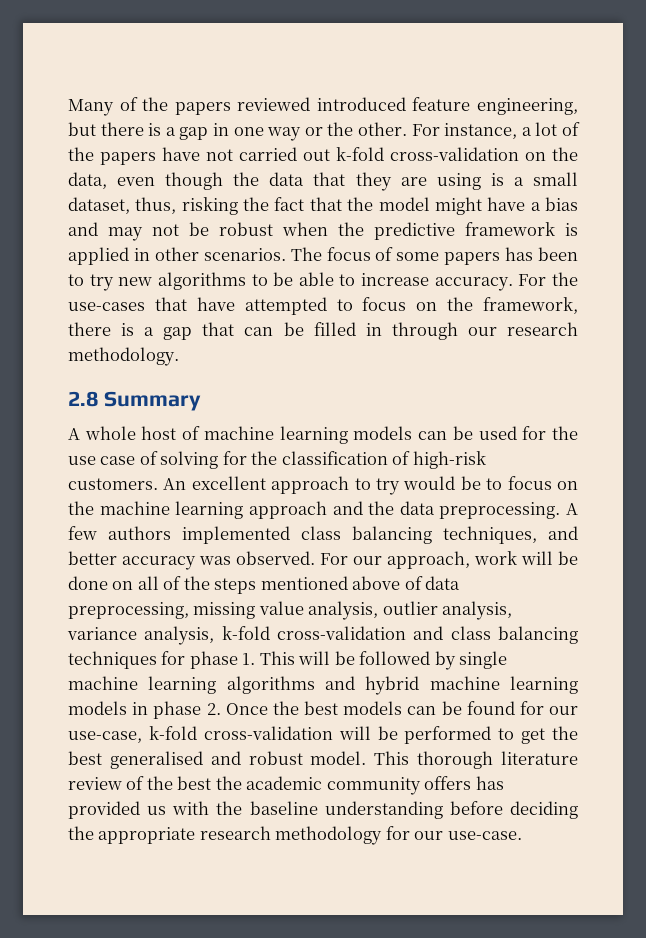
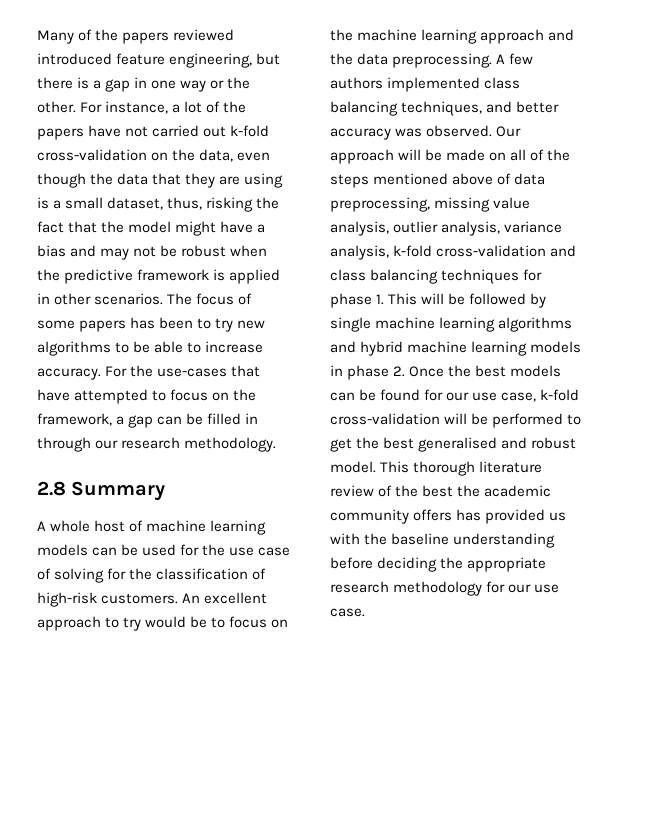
[68,322,235,340] there is a gap that -> [116,415,154,428] a gap
[320,551,578,569] [68,576,108,590] For our approach, work will be done -> [496,126,522,137] [330,149,486,164] Our approach will be made
[68,731,142,743] use-case, -> [472,392,537,402] use case,
[447,831,522,840] use-case. -> [534,584,560,593] [330,608,365,617] use case.

